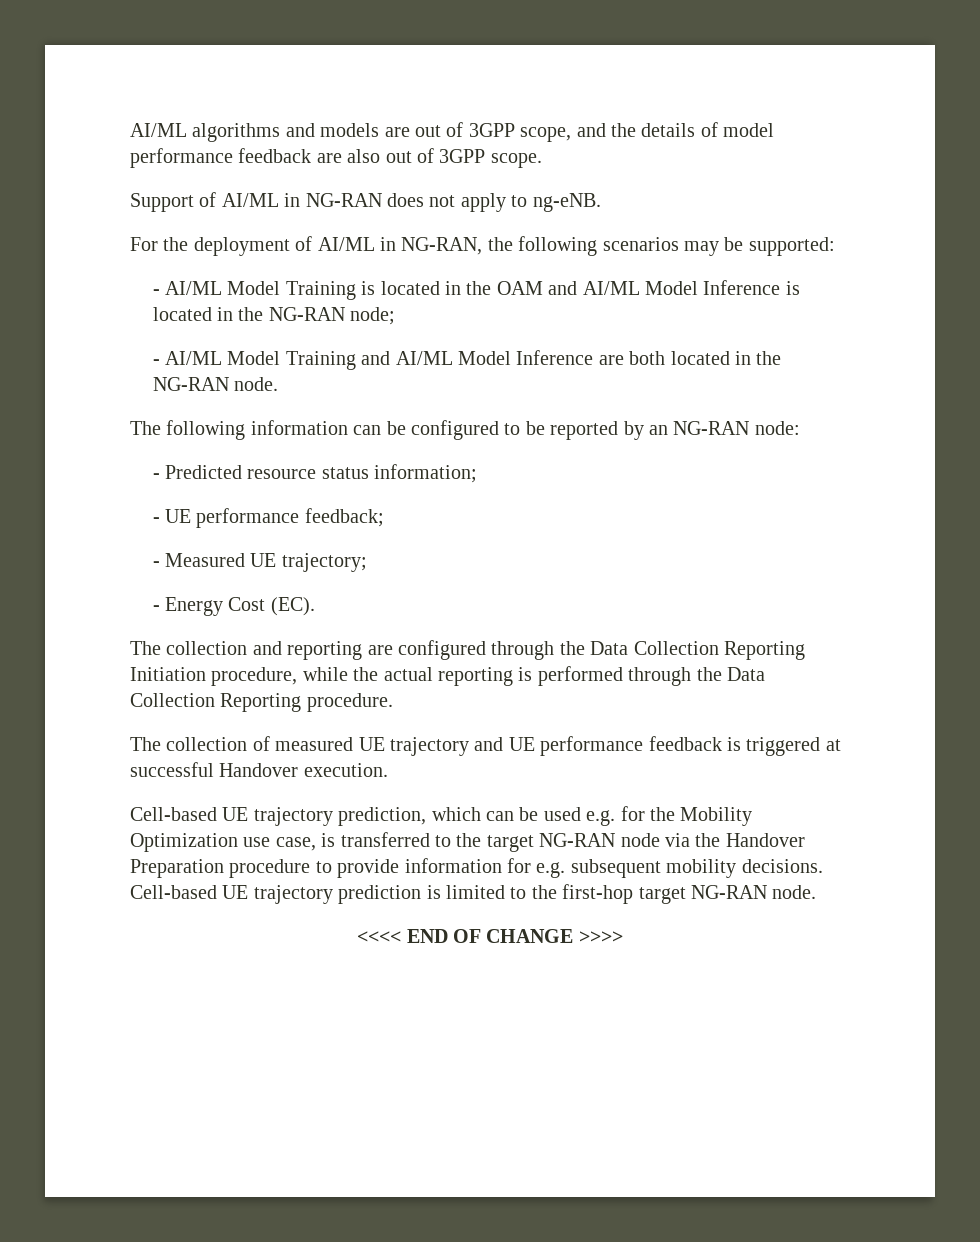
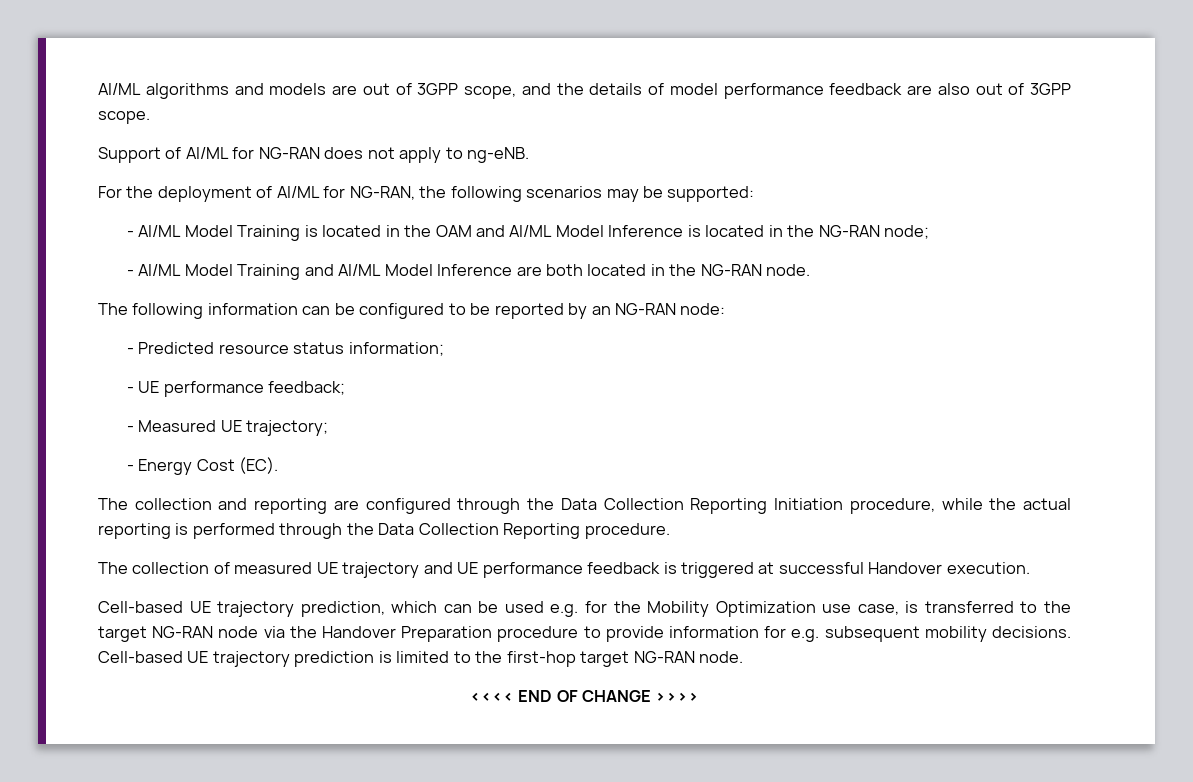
[284,193,301,207] in -> [232,147,255,159] for
[380,237,396,251] in -> [323,186,346,198] for

